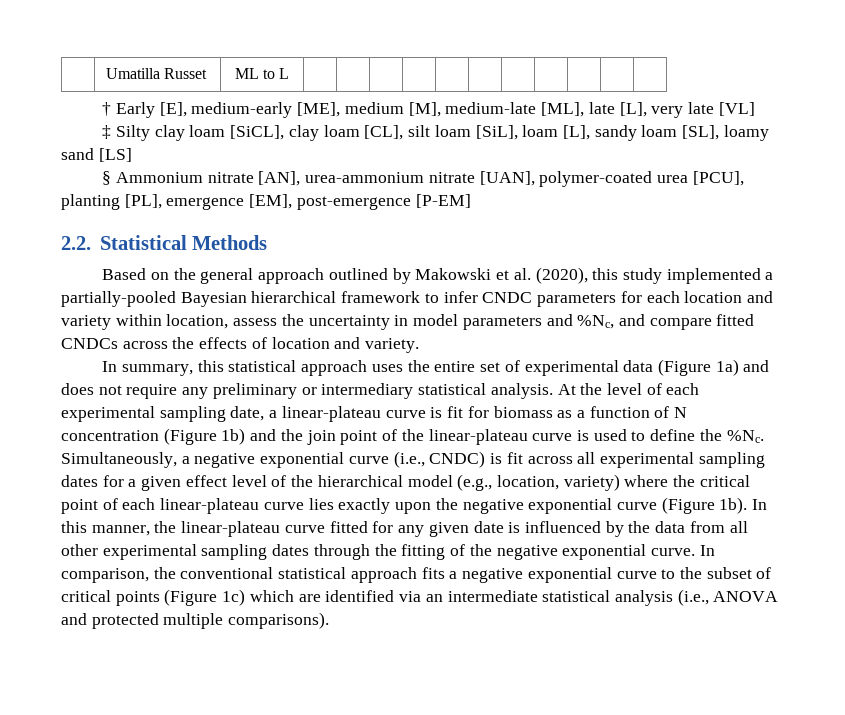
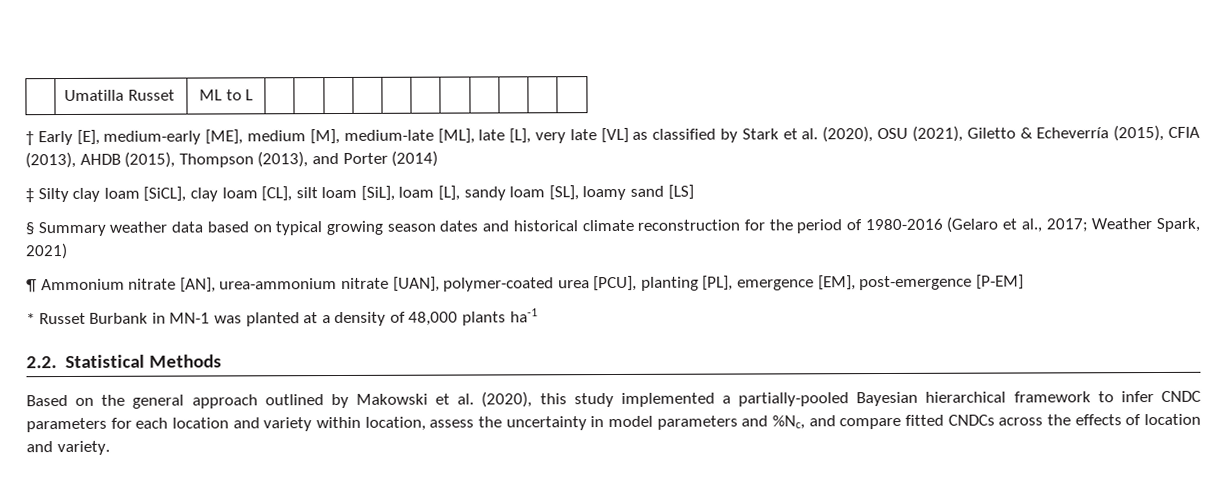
(755, 109) none -> [632,124,1200,143] [25,150,439,169] as classified by Stark et al. (2020), OSU (2021), Giletto & Echeverría (2015), CFIA (2013), AHDB (2015), Thompson (2013), and Porter (2014)
(112, 178) none -> [37,216,1200,237] [25,243,68,260] [26,279,37,293] Summary weather data based on typical growing season dates and historical climate reconstruction for the period of 1980-2016 (Gelaro et al., 2017; Weather Spark, 2021) // ¶
(471, 201) none -> [26,308,538,327] // * Russet Burbank in MN-1 was planted at a density of 48,000 plants ha-1
[102,359,770,376] [61,383,700,399] [61,406,688,422] [61,428,764,445] [61,451,765,468] [61,474,750,491] [61,497,768,514] [61,521,748,537] [61,544,715,560] [61,567,772,583] [61,589,779,606] [61,612,330,629] // In summary, this statistical approach uses the entire set of experimental data (Figure 1a) and does not require any preliminary or intermediary statistical analysis. At the level of each experimental sampling date, a linear-plateau curve is fit for biomass as a function of N concentration (Figure 1b) and the join point of the linear-plateau curve is used to define the %Nc. Simultaneously, a negative exponential curve (i.e., CNDC) is fit across all experimental sampling dates for a given effect level of the hierarchical model (e.g., location, variety) where the critical point of each linear-plateau curve lies exactly upon the negative exponential curve (Figure 1b). In this manner, the linear-plateau curve fitted for any given date is influenced by the data from all other experimental sampling dates through the fitting of the negative exponential curve. In comparison, the conventional statistical approach fits a negative exponential curve to the subset of critical points (Figure 1c) which are identified via an intermediate statistical analysis (i.e., ANOVA and protected multiple comparisons). -> (110, 448) none

